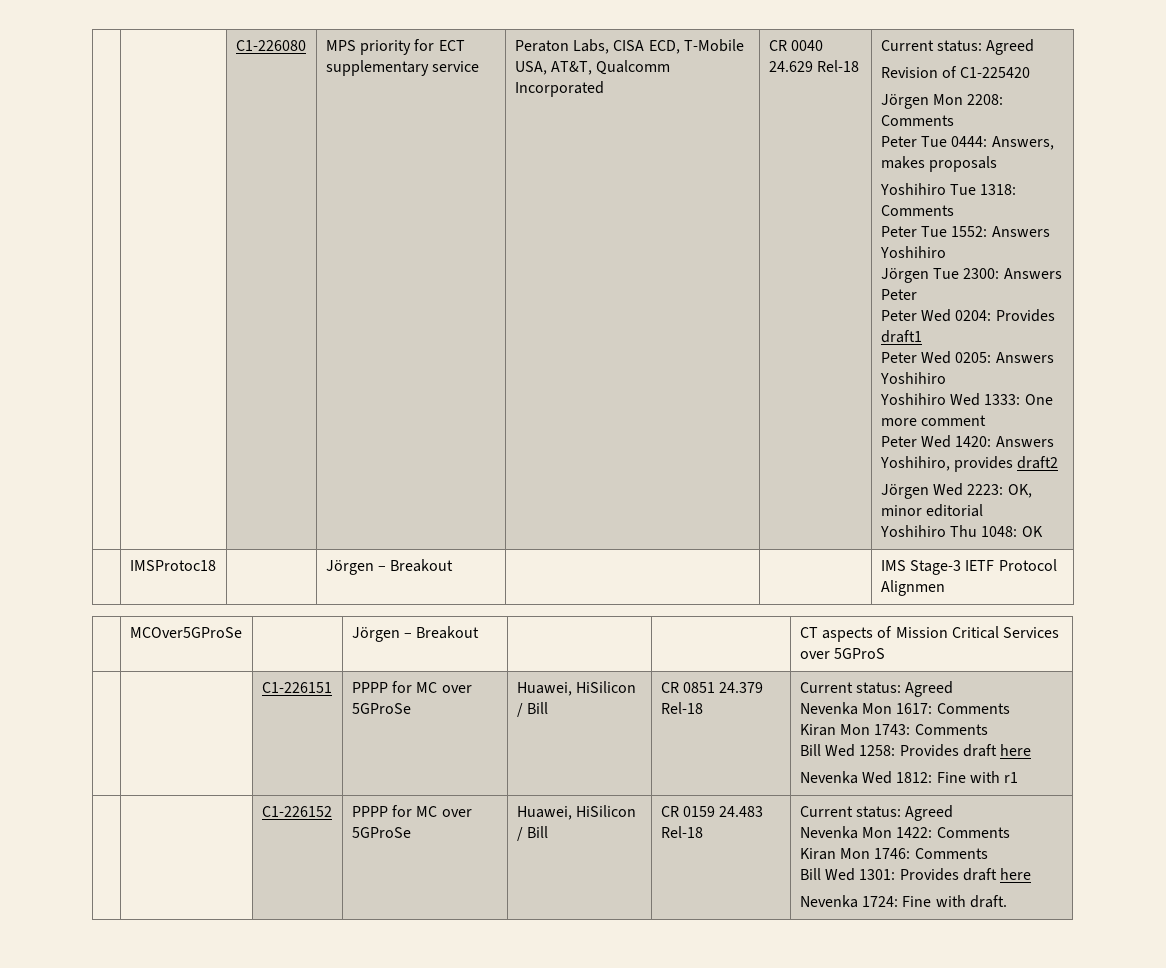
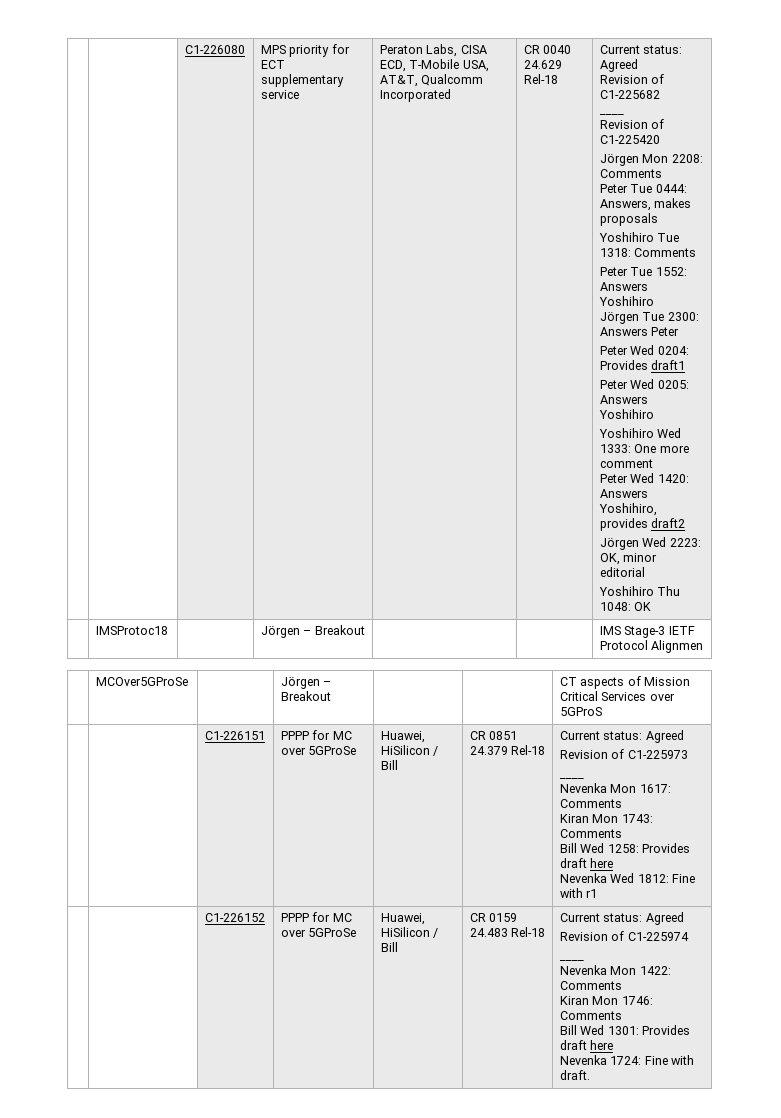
(1035, 47) none -> [599,74,665,84] [599,90,660,99] [599,114,624,115] // Revision of C1-225682 // ____
(954, 689) none -> [559,749,688,759] [559,778,584,779] // Revision of C1-225973 // ____
(954, 813) none -> [559,931,689,941] [559,960,584,961] // Revision of C1-225974 // ____

